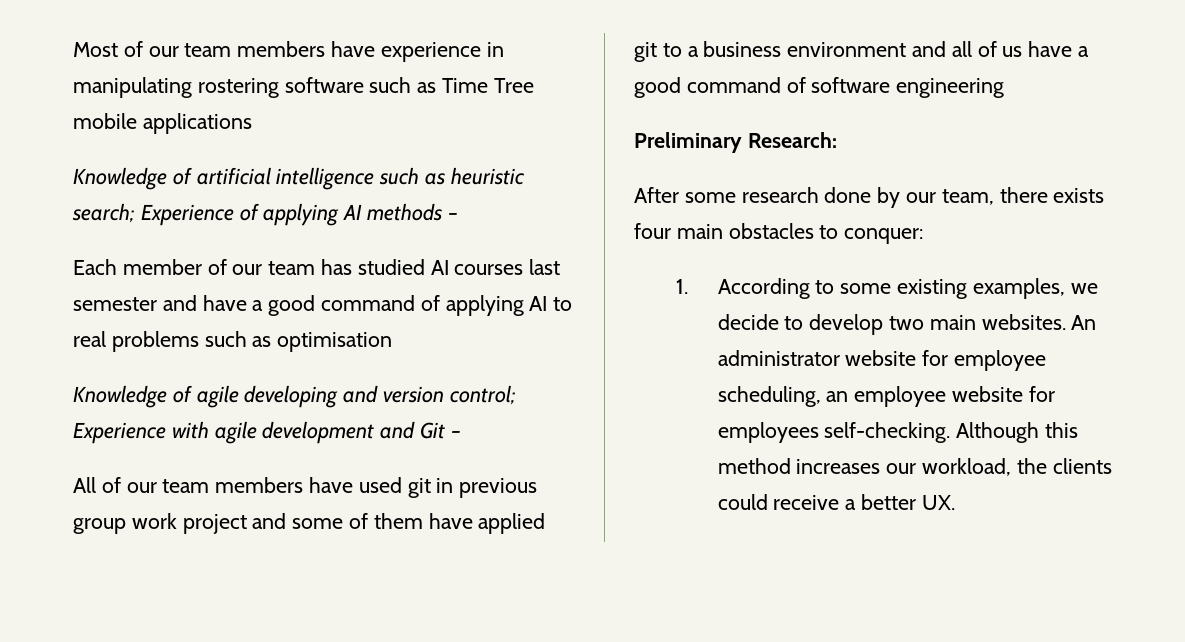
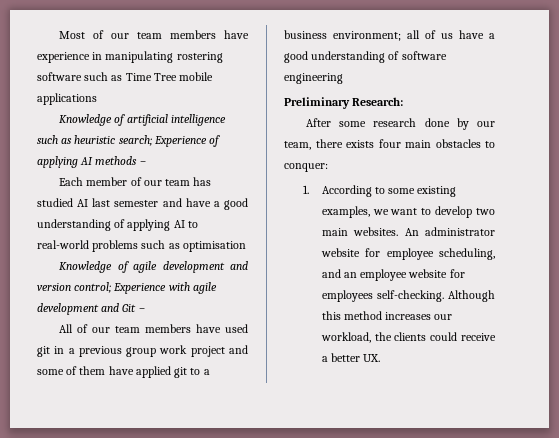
[454,264,524,275] courses -> (89, 203) none
[321,295,416,311] command -> [37,219,111,231] understanding
[73,331,106,347] real -> [37,240,89,249] real-world
[244,385,339,408] developing -> [162,261,225,273] development
(454, 485) none -> [68,348,75,354] a
[787,41,947,57] environment and -> [333,31,401,41] environment;
[686,77,781,93] command -> [311,51,386,63] understanding
[717,314,779,330] decide -> [390,208,418,215] want
(821, 396) none -> [321,269,341,278] and

